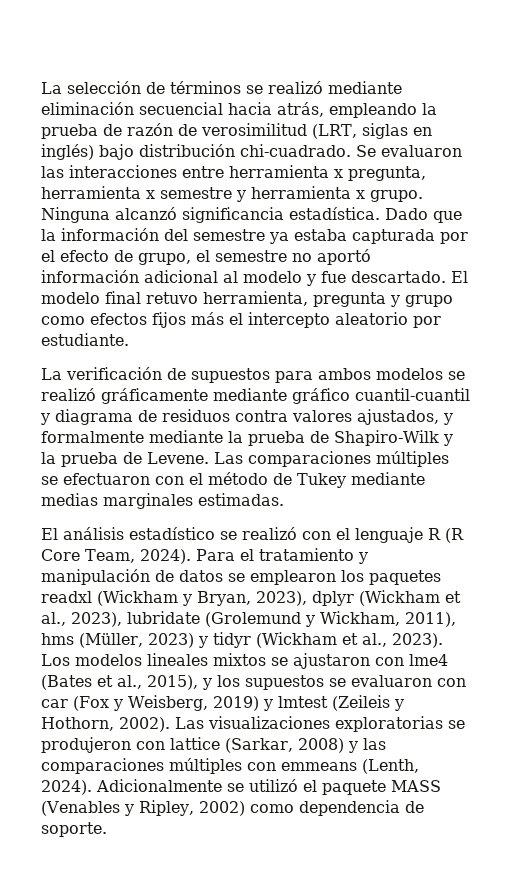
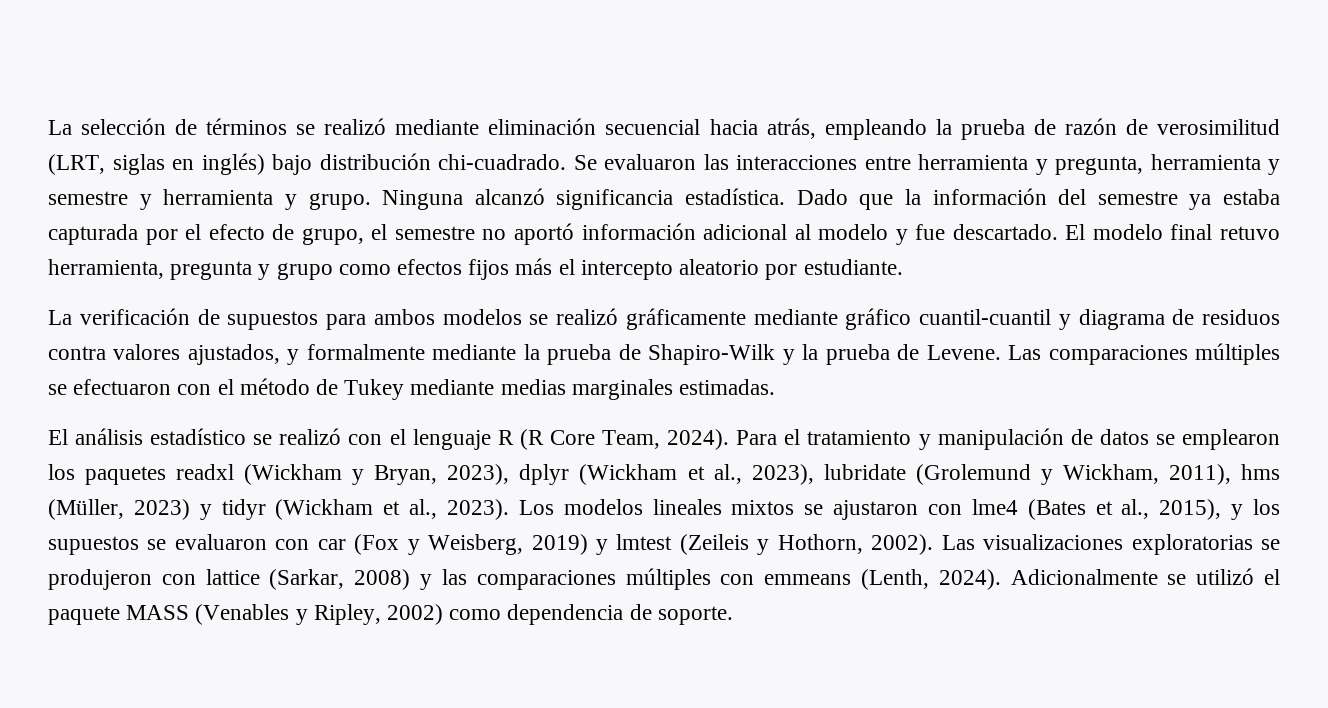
[334,169,343,178] x -> [1035,159,1048,175] y
[146,190,155,199] x -> [1268,159,1280,175] y
[356,190,365,199] x -> [284,194,297,210] y

